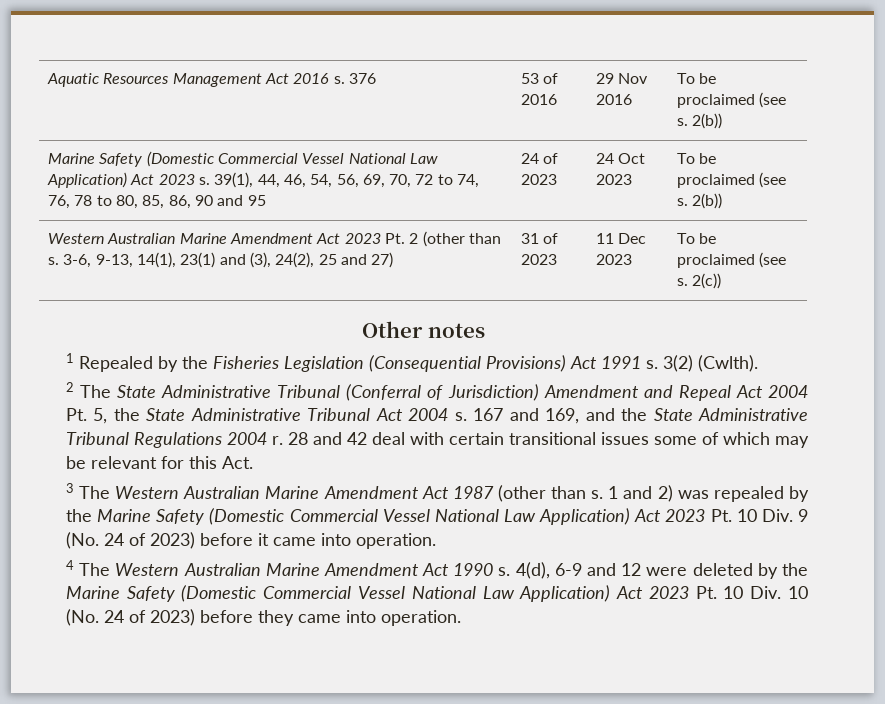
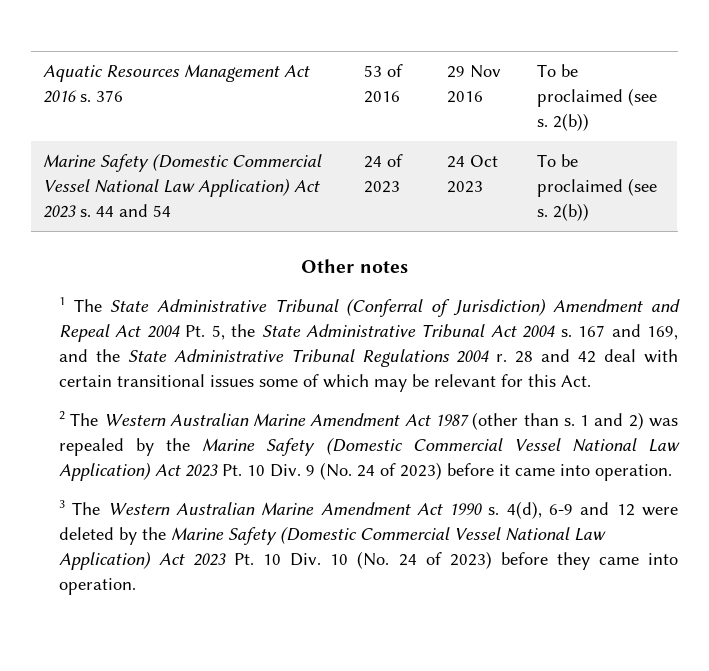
[214,172,480,188] [47,195,266,209] 39(1), 44, 46, 54, 56, 69, 70, 72 to 74, 76, 78 to 80, 85, 86, 90 and 95 -> [96,204,172,217] 44 and 54
[47,231,501,247] [47,252,394,268] [520,233,559,244] [520,254,557,265] [595,233,647,244] [595,254,632,265] [676,233,717,244] [676,252,787,268] [676,273,722,289] [362,321,485,338] [65,353,758,372] [65,382,74,392] // Western Australian Marine Amendment Act 2023 Pt. 2 (other than s. 3-6, 9-13, 14(1), 23(1) and (3), 24(2), 25 and 27) | 31 of 2023 | 11 Dec 2023 | To be proclaimed (see s. 2(c)) // Other notes // 1 Repealed by the Fisheries Legislation (Consequential Provisions) Act 1991 s. 3(2) (Cwlth). // 2 -> [301,259,408,273] [58,297,65,305] // Other notes // 1
[65,483,74,493] 3 -> [58,411,65,420] 2
[65,560,74,570] 4 -> [58,500,65,508] 3

